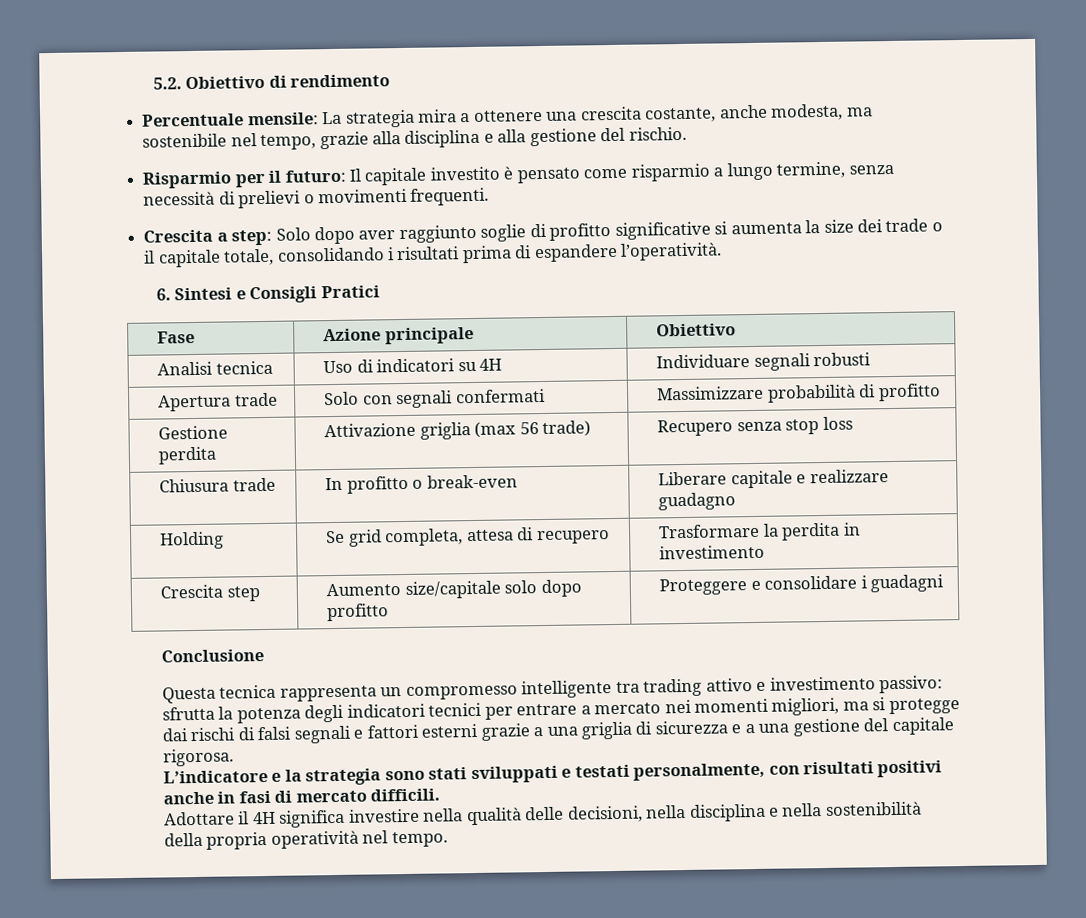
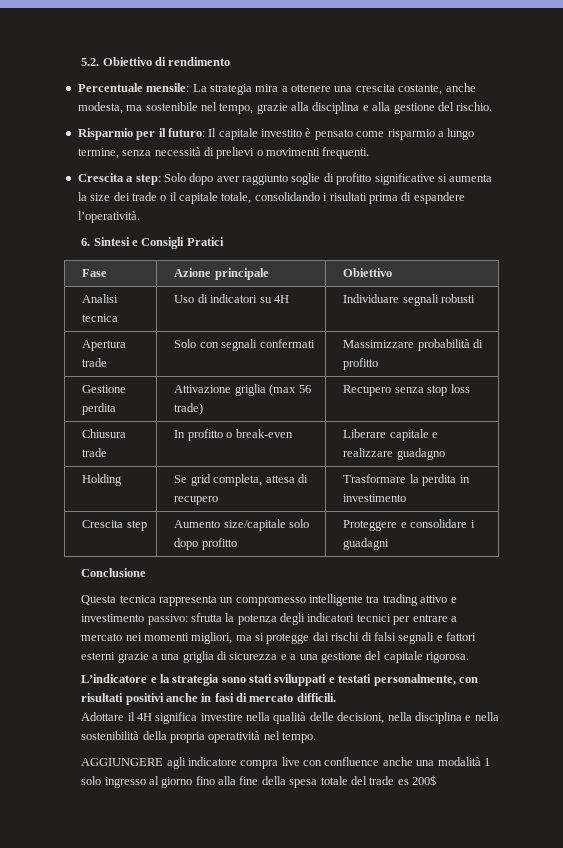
(448, 839) none -> [81,757,490,769] [81,775,437,788] // AGGIUNGERE agli indicatore compra live con confluence anche una modalità 1 solo ingresso al giorno fino alla fine della spesa totale del trade es 200$

